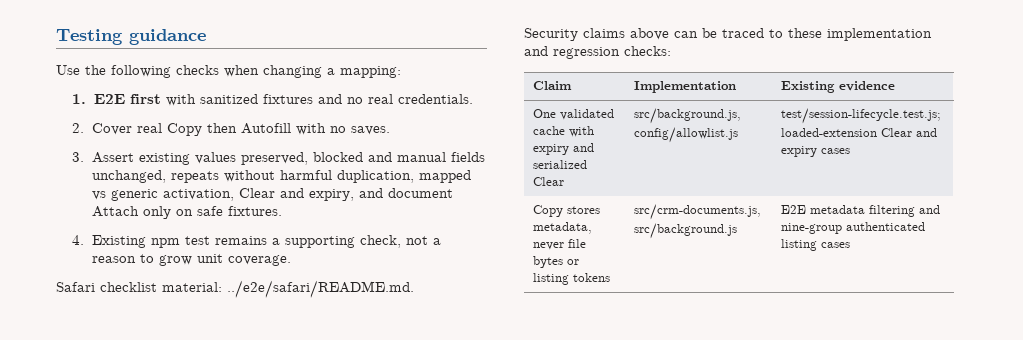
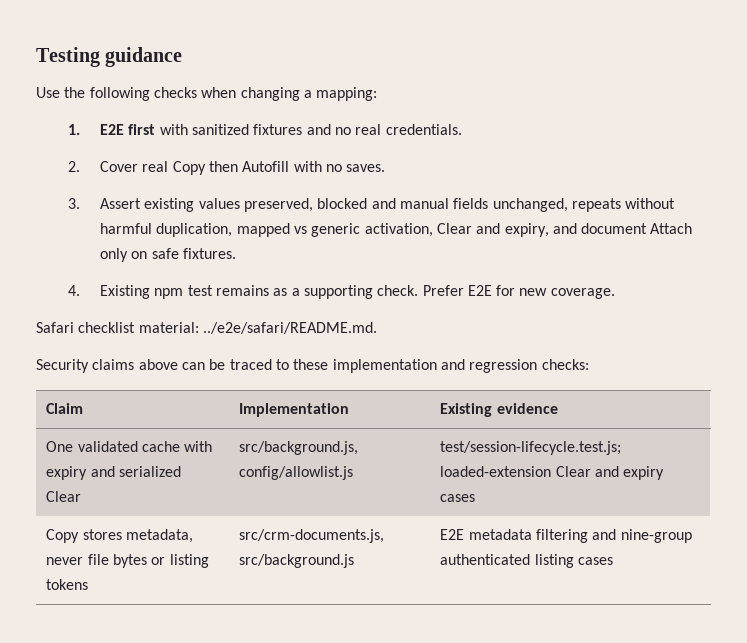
(267, 240) none -> [273,288,288,296] as
[359,235,441,248] [91,254,223,266] check, not a reason to grow unit -> [377,285,548,296] check. Prefer E2E for new

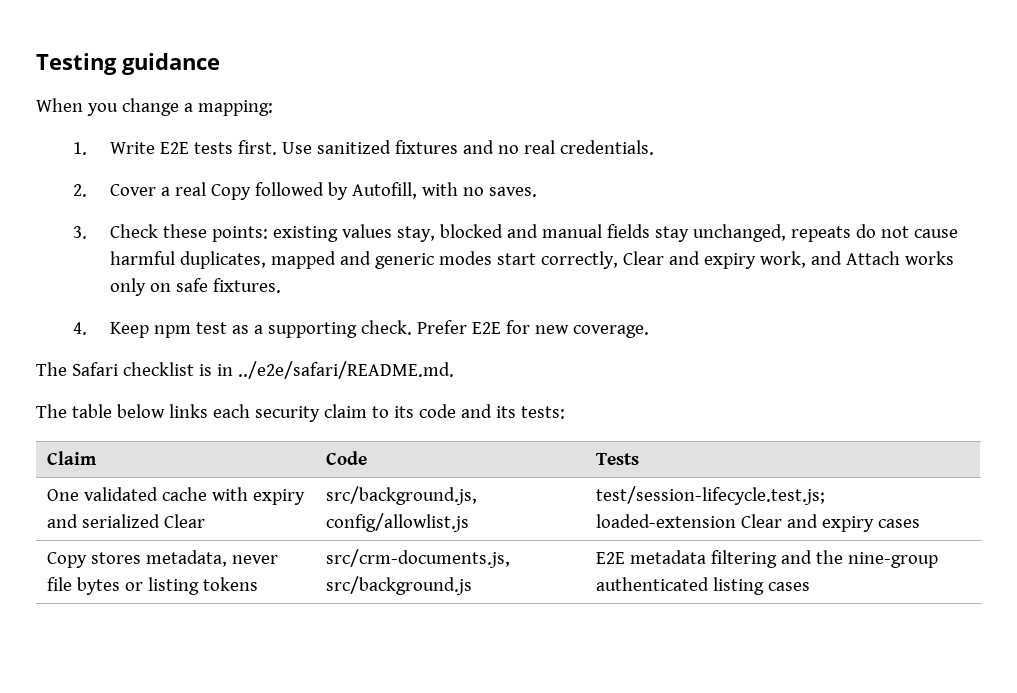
[36,87,378,101] [67,124,188,135] Use the following checks when changing a mapping: // 1. E2E first with -> [36,98,273,116] [72,140,312,155] When you change a mapping: // 1. Write E2E tests first. Use
(138, 166) none -> [160,187,170,196] a
[208,161,290,172] then Autofill -> [254,182,417,200] followed by Autofill,
[99,198,141,209] Assert -> [109,224,268,242] Check these points:
[243,198,313,212] preserved, -> [396,226,435,242] stay,
(489, 203) none -> [654,226,689,242] stay
[625,198,676,209] [99,223,693,237] without harmful duplication, mapped vs generic activation, Clear and expiry, and document Attach -> [855,224,958,238] [109,251,954,269] do not cause harmful duplicates, mapped and generic modes start correctly, Clear and expiry work, and Attach works
[99,285,150,299] Existing -> [109,322,149,338] Keep
[215,285,269,296] remains -> (227, 328) none
(615, 293) none -> [36,362,67,376] The
[138,322,199,333] material: -> [198,364,233,376] is in
[36,359,589,373] [46,403,84,414] [239,403,350,417] [440,403,558,417] Security claims above can be traced to these implementation and regression checks: // Claim | Implementation | Existing evidence -> [36,404,565,422] [47,451,98,465] [326,451,368,465] [596,453,640,465] The table below links each security claim to its code and its tests: // Claim | Code | Tests
(617, 534) none -> [816,550,844,564] the

